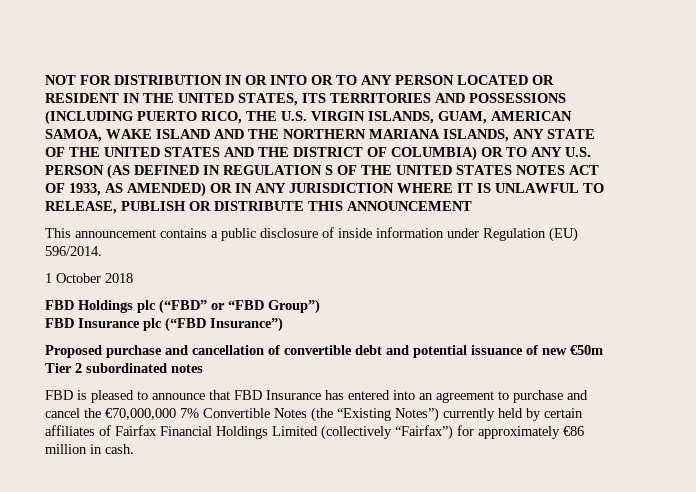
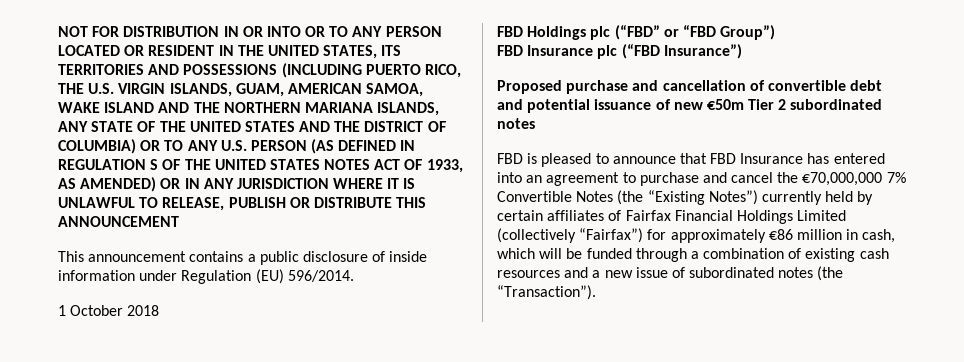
[105,444,134,454] cash. -> [862,229,896,243] [497,248,889,262] [497,266,844,281] [497,285,596,300] cash, which will be funded through a combination of existing cash resources and a new issue of subordinated notes (the “Transaction”).

